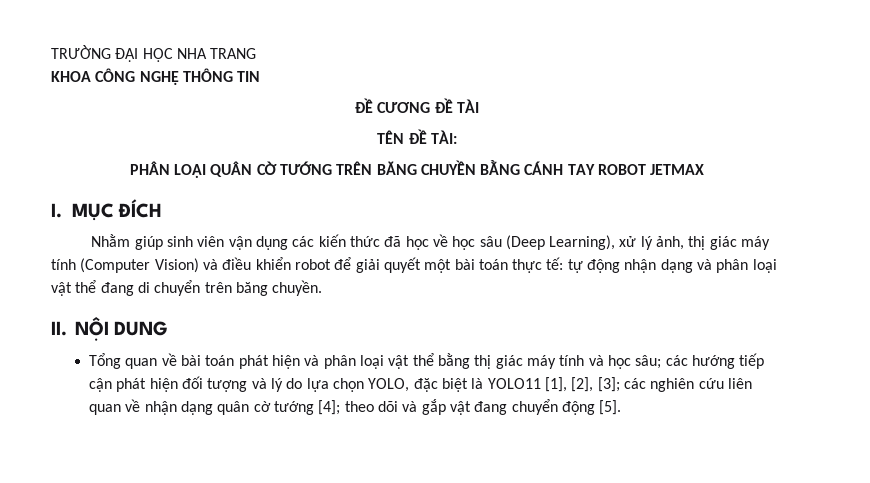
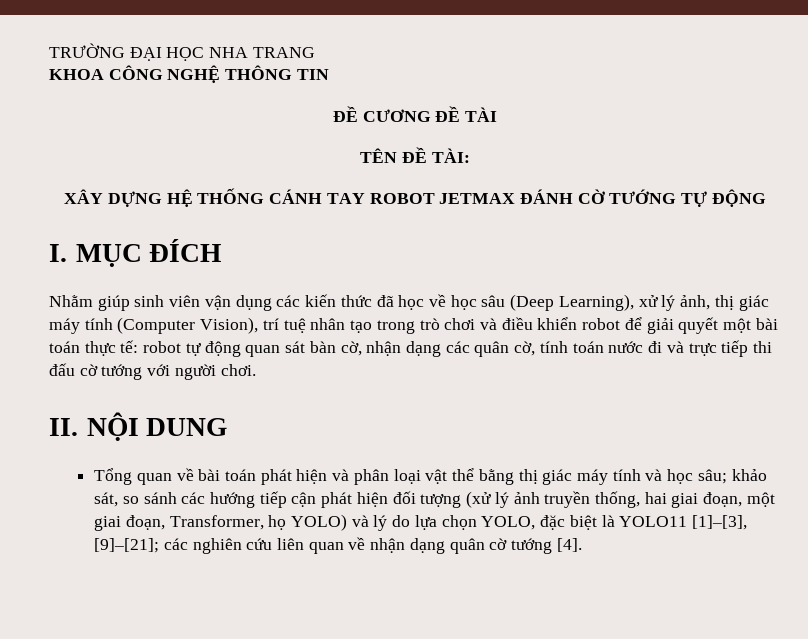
[129,160,521,178] PHÂN LOẠI QUÂN CỜ TƯỚNG TRÊN BĂNG CHUYỀN BẰNG -> [64,188,265,207] XÂY DỰNG HỆ THỐNG
(705, 169) none -> [519,189,766,207] ĐÁNH CỜ TƯỚNG TỰ ĐỘNG
[154,258,199,273] Vision) -> [200,317,476,334] Vision), trí tuệ nhân tạo trong trò chơi
(564, 263) none -> [143,341,182,353] robot
[624,259,777,273] [51,280,323,296] nhận dạng và phân loại vật thể đang di chuyển trên băng chuyền. -> [245,340,772,357] [49,363,256,380] quan sát bàn cờ, nhận dạng các quân cờ, tính toán nước đi và trực tiếp thi đấu cờ tướng với người chơi.
(662, 362) none -> [731,469,767,481] [94,492,177,507] khảo sát, so sánh
(248, 385) none -> [466,491,775,508] [94,514,348,531] (xử lý ảnh truyền thống, hai giai đoạn, một giai đoạn, Transformer, họ YOLO)
[544,377,620,392] [1], [2], [3]; -> [692,515,748,530] [94,538,160,553] [1]–[3], [9]–[21];
[318,399,622,415] [4]; theo dõi và gắp vật đang chuyển động [5]. -> [556,538,582,552] [4].

